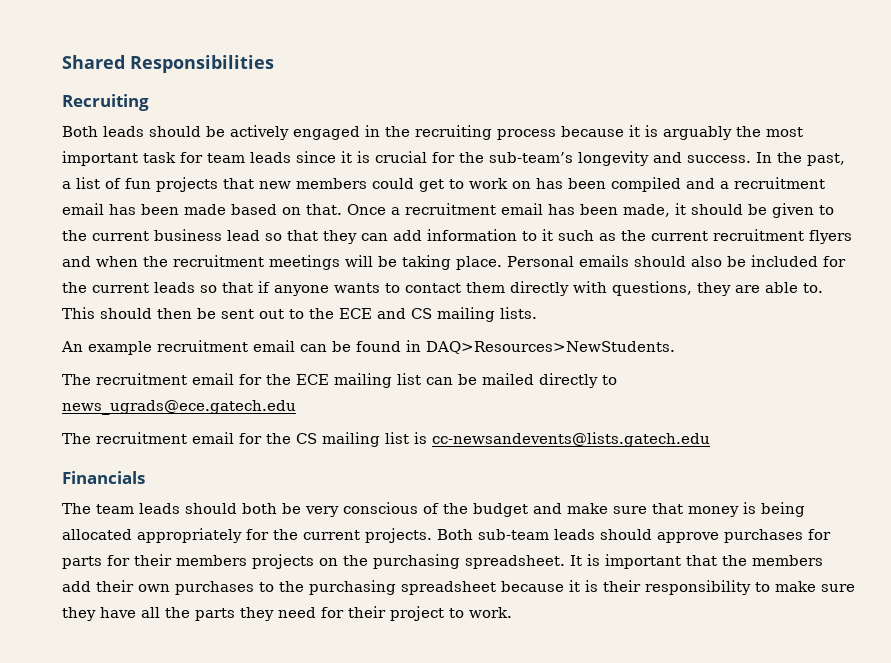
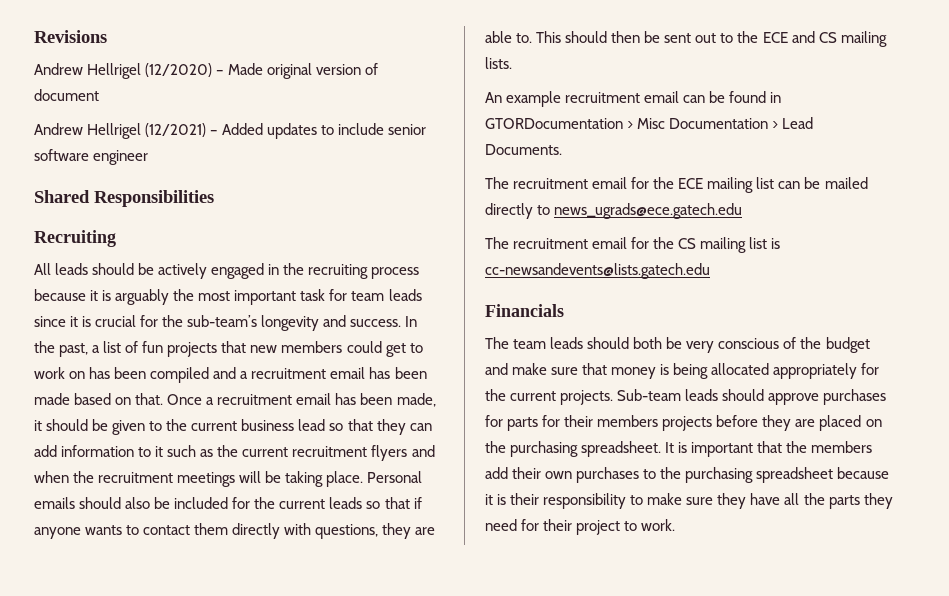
(62, 62) none -> [34,30,107,43] [34,63,379,79] [34,89,99,101] [34,123,427,139] [34,149,149,165] Revisions // Andrew Hellrigel (12/2020) – Made original version of document // Andrew Hellrigel (12/2021) – Added updates to include senior software engineer //
[62,126,98,137] Both -> [34,263,51,275] All
[426,341,675,354] DAQ>Resources>NewStudents. -> [485,117,814,129] [485,144,562,155] GTORDocumentation > Misc Documentation > Lead Documents.
[437,529,549,540] Both sub-team -> [617,389,682,401] Sub-team
(314, 561) none -> [716,415,862,431] before they are placed

